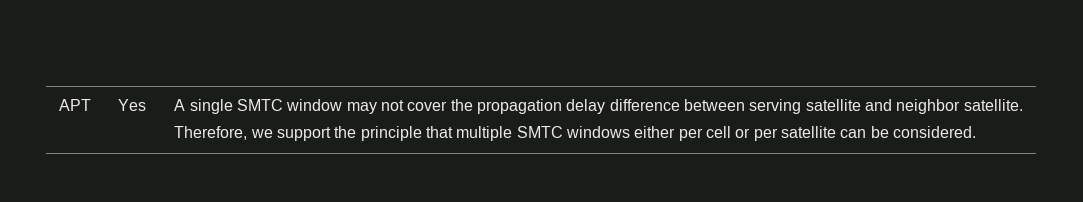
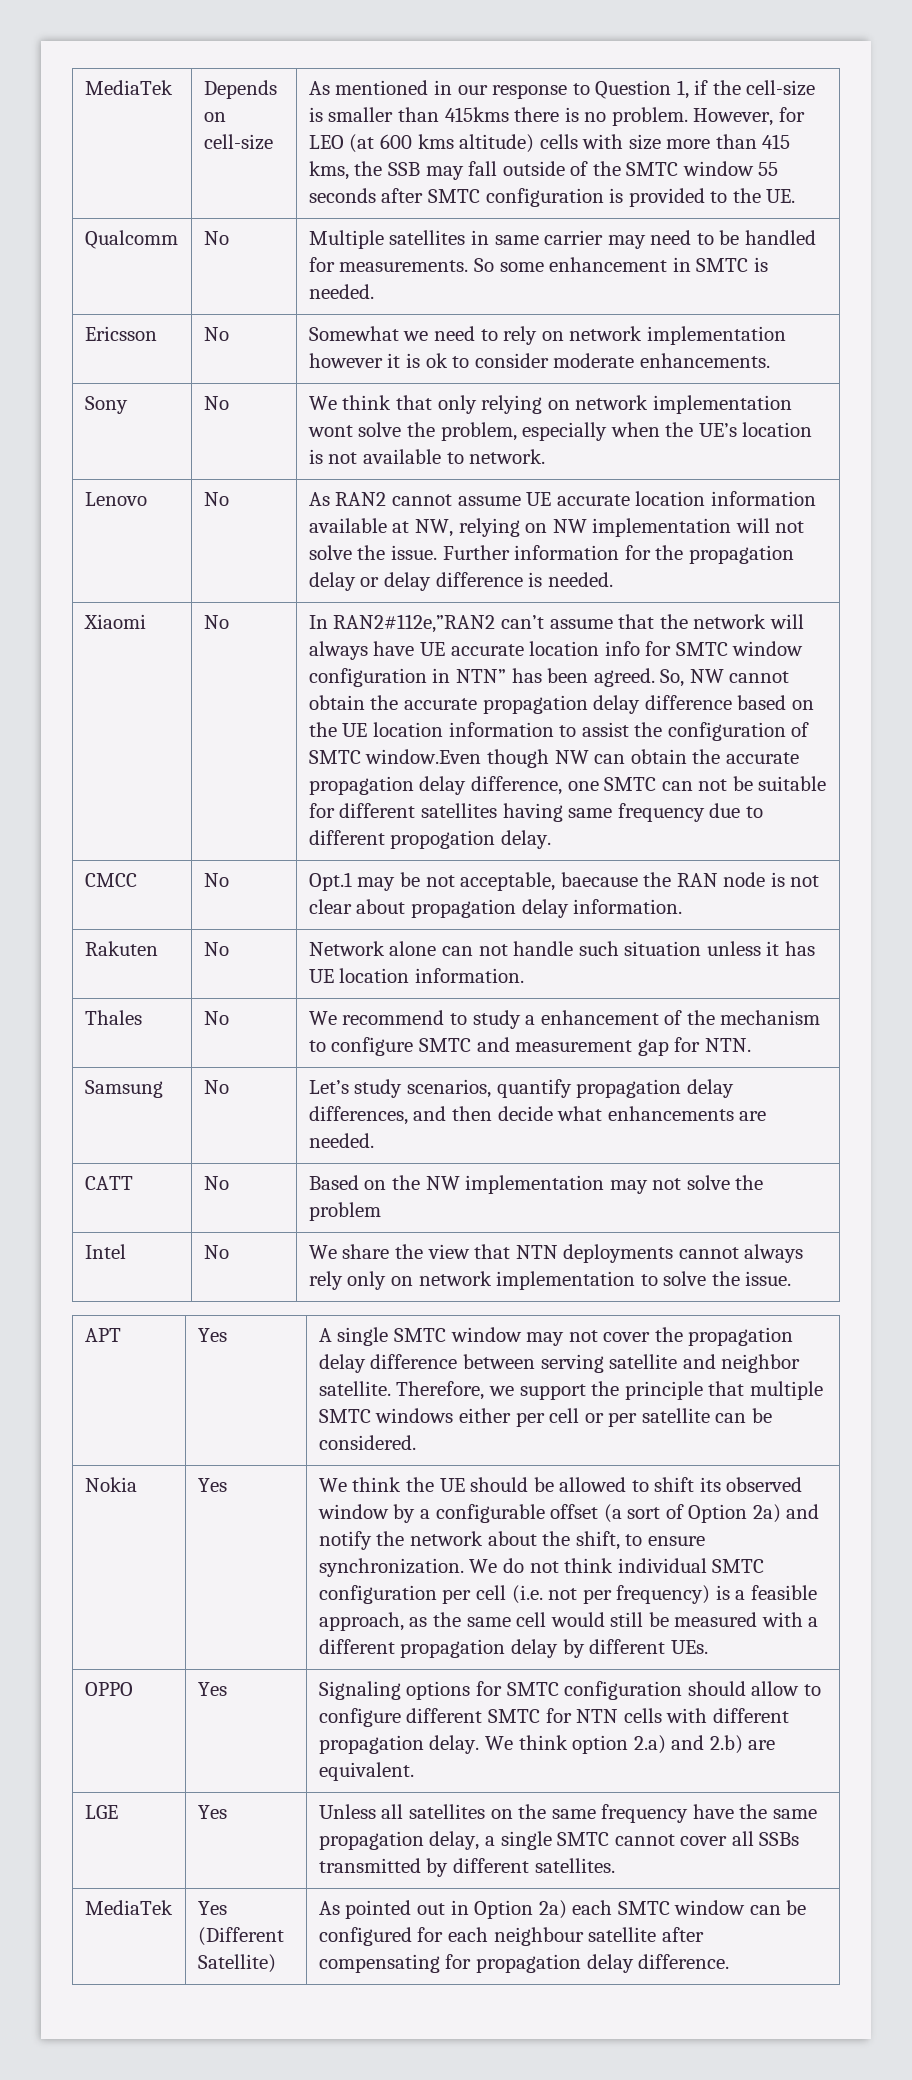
(59, 105) none -> [84,80,173,95] [203,80,277,99] [203,112,226,122] [203,134,273,150] [308,80,816,99] [308,107,805,126] [308,134,791,153] [308,161,779,180] [308,188,796,207] [84,230,178,249] [203,231,229,245] [308,230,816,249] [308,257,768,272] [308,284,374,299] [84,326,157,341] [203,327,229,341] [308,326,786,345] [308,353,770,368] [84,396,128,414] [203,396,229,410] [308,395,792,414] [307,422,813,441] [308,449,546,464] [84,492,147,506] [203,492,229,506] [308,491,816,506] [308,518,805,537] [308,545,794,564] [308,572,613,591] [83,614,146,629] [203,615,229,629] [308,614,804,633] [308,641,804,660] [308,668,790,687] [308,695,814,714] [308,722,810,741] [308,749,799,768] [308,776,827,795] [308,803,763,822] [308,830,551,849] [84,873,137,887] [203,873,229,887] [308,872,820,891] [308,899,683,918] [84,941,158,956] [203,942,229,956] [308,941,815,956] [308,968,524,983] [84,1010,142,1025] [203,1011,229,1025] [308,1010,821,1029] [308,1037,751,1056] [84,1080,163,1098] [203,1080,229,1094] [308,1079,734,1098] [308,1106,767,1125] [308,1133,374,1148] [84,1176,133,1190] [203,1176,229,1190] [308,1175,764,1194] [308,1202,381,1221] [84,1244,126,1259] [203,1245,229,1259] [308,1244,804,1263] [308,1271,792,1290] MediaTek | Depends on cell-size | As mentioned in our response to Question 1, if the cell-size is smaller than 415kms there is no problem. However, for LEO (at 600 kms altitude) cells with size more than 415 kms, the SSB may fall outside of the SMTC window 55 seconds after SMTC configuration is provided to the UE. // Qualcomm | No | Multiple satellites in same carrier may need to be handled for measurements. So some enhancement in SMTC is needed. // Ericsson | No | Somewhat we need to rely on network implementation however it is ok to consider moderate enhancements. // Sony | No | We think that only relying on network implementation wont solve the problem, especially when the UE’s location is not available to network. // Lenovo | No | As RAN2 cannot assume UE accurate location information available at NW, relying on NW implementation will not solve the issue. Further information for the propagation delay or delay difference is needed. // Xiaomi | No | In RAN2#112e,”RAN2 can’t assume that the network will always have UE accurate location info for SMTC window configuration in NTN” has been agreed. So, NW cannot obtain the accurate propagation delay difference based on the UE location information to assist the configuration of SMTC window.Even though NW can obtain the accurate propagation delay difference, one SMTC can not be suitable for different satellites having same frequency due to different propogation delay. // CMCC | No | Opt.1 may be not acceptable, baecause the RAN node is not clear about propagation delay information. // Rakuten | No | Network alone can not handle such situation unless it has UE location information. // Thales | No | We recommend to study a enhancement of the mechanism to configure SMTC and measurement gap for NTN. // Samsung | No | Let’s study scenarios, quantify propagation delay differences, and then decide what enhancements are needed. // CATT | No | Based on the NW implementation may not solve the problem // Intel | No | We share the view that NTN deployments cannot always rely only on network implementation to solve the issue. //
(976, 132) none -> [84,1477,137,1492] [197,1478,227,1492] [318,1477,803,1492] [317,1504,820,1523] [318,1531,705,1550] [318,1558,765,1577] [318,1585,817,1604] [318,1612,819,1631] [318,1639,708,1658] [84,1682,133,1696] [197,1682,227,1696] [318,1681,821,1700] [318,1708,789,1727] [318,1735,776,1754] [318,1762,414,1781] [84,1805,118,1819] [197,1805,227,1819] [318,1804,817,1823] [318,1831,800,1850] [318,1858,615,1877] [84,1900,173,1915] [197,1901,227,1915] [197,1927,284,1946] [197,1954,276,1973] [318,1900,807,1919] [318,1927,704,1946] [318,1954,730,1973] // Nokia | Yes | We think the UE should be allowed to shift its observed window by a configurable offset (a sort of Option 2a) and notify the network about the shift, to ensure synchronization. We do not think individual SMTC configuration per cell (i.e. not per frequency) is a feasible approach, as the same cell would still be measured with a different propagation delay by different UEs. // OPPO | Yes | Signaling options for SMTC configuration should allow to configure different SMTC for NTN cells with different propagation delay. We think option 2.a) and 2.b) are equivalent. // LGE | Yes | Unless all satellites on the same frequency have the same propagation delay, a single SMTC cannot cover all SSBs transmitted by different satellites. // MediaTek | Yes (Different Satellite) | As pointed out in Option 2a) each SMTC window can be configured for each neighbour satellite after compensating for propagation delay difference.

